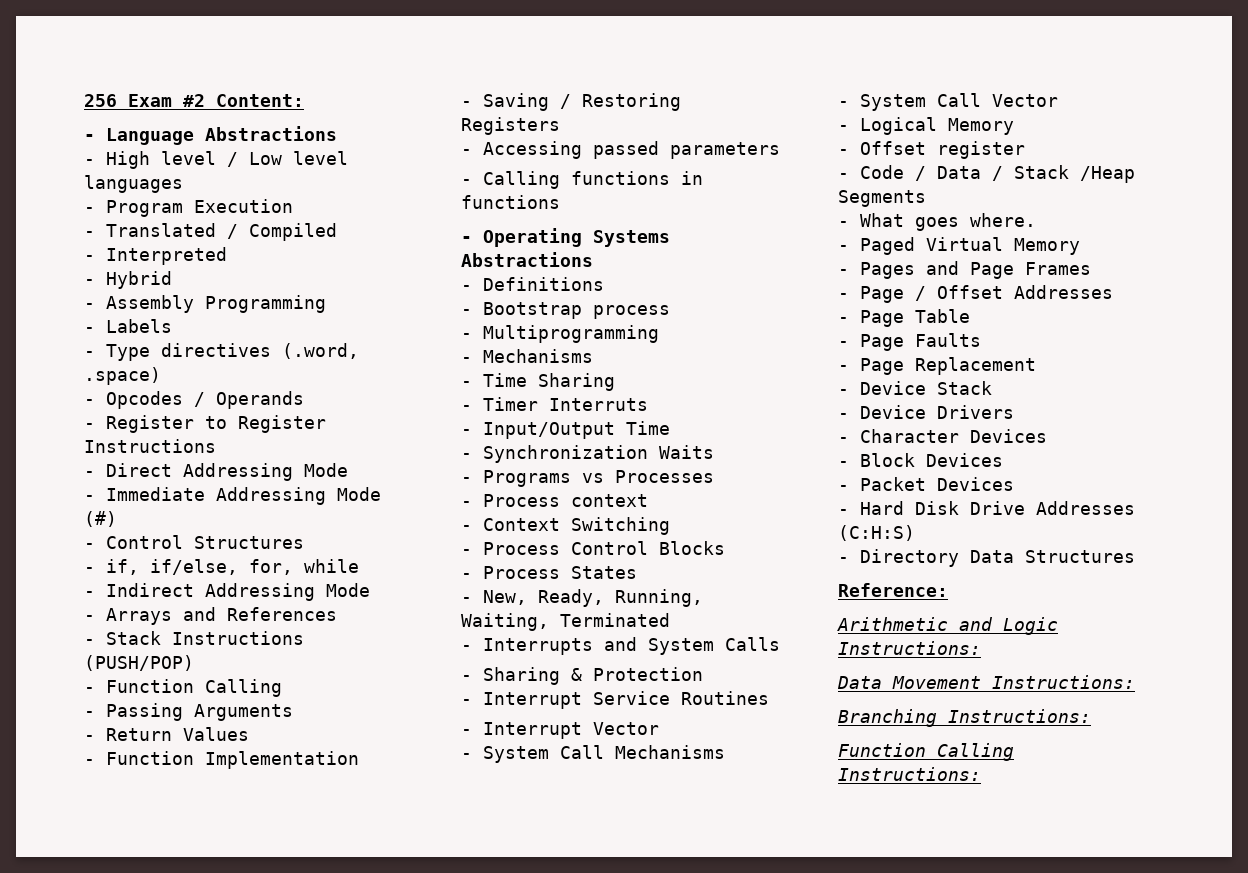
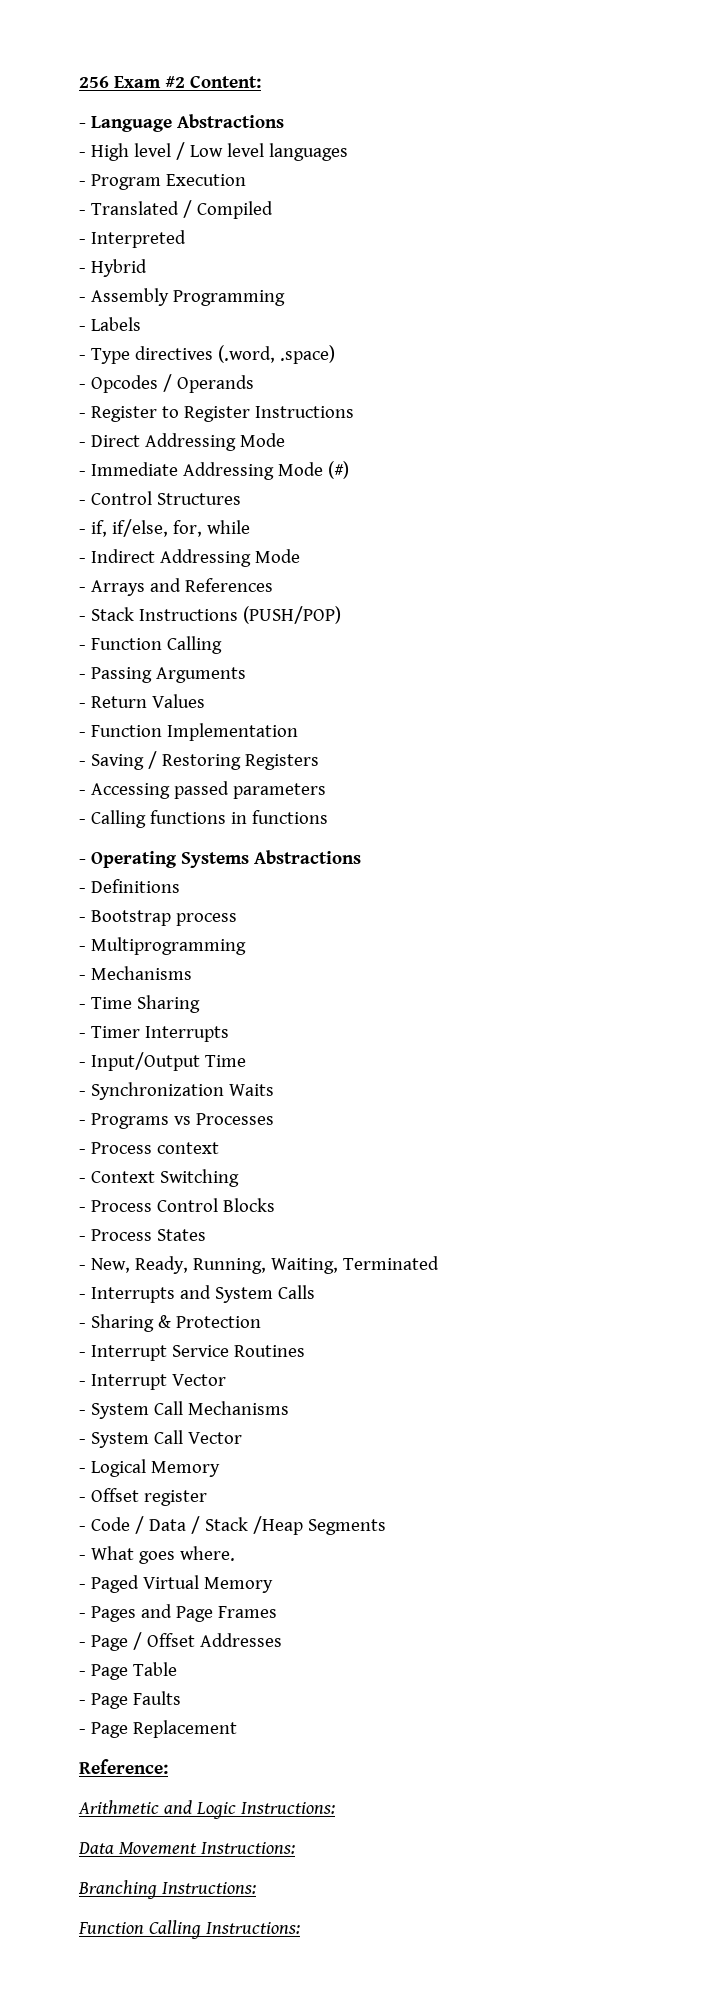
[549,398,648,411] Interruts -> [144,1026,229,1042] Interrupts
[838,381,992,395] [838,405,1014,419] [838,429,1047,443] [838,453,1003,467] [838,477,1014,491] [838,501,1135,515] [838,525,915,541] [838,549,1135,567] // - Device Stack // - Device Drivers // - Character Devices // - Block Devices // - Packet Devices // - Hard Disk Drive Addresses (C:H:S) // - Directory Data Structures -> (237, 1729) none

